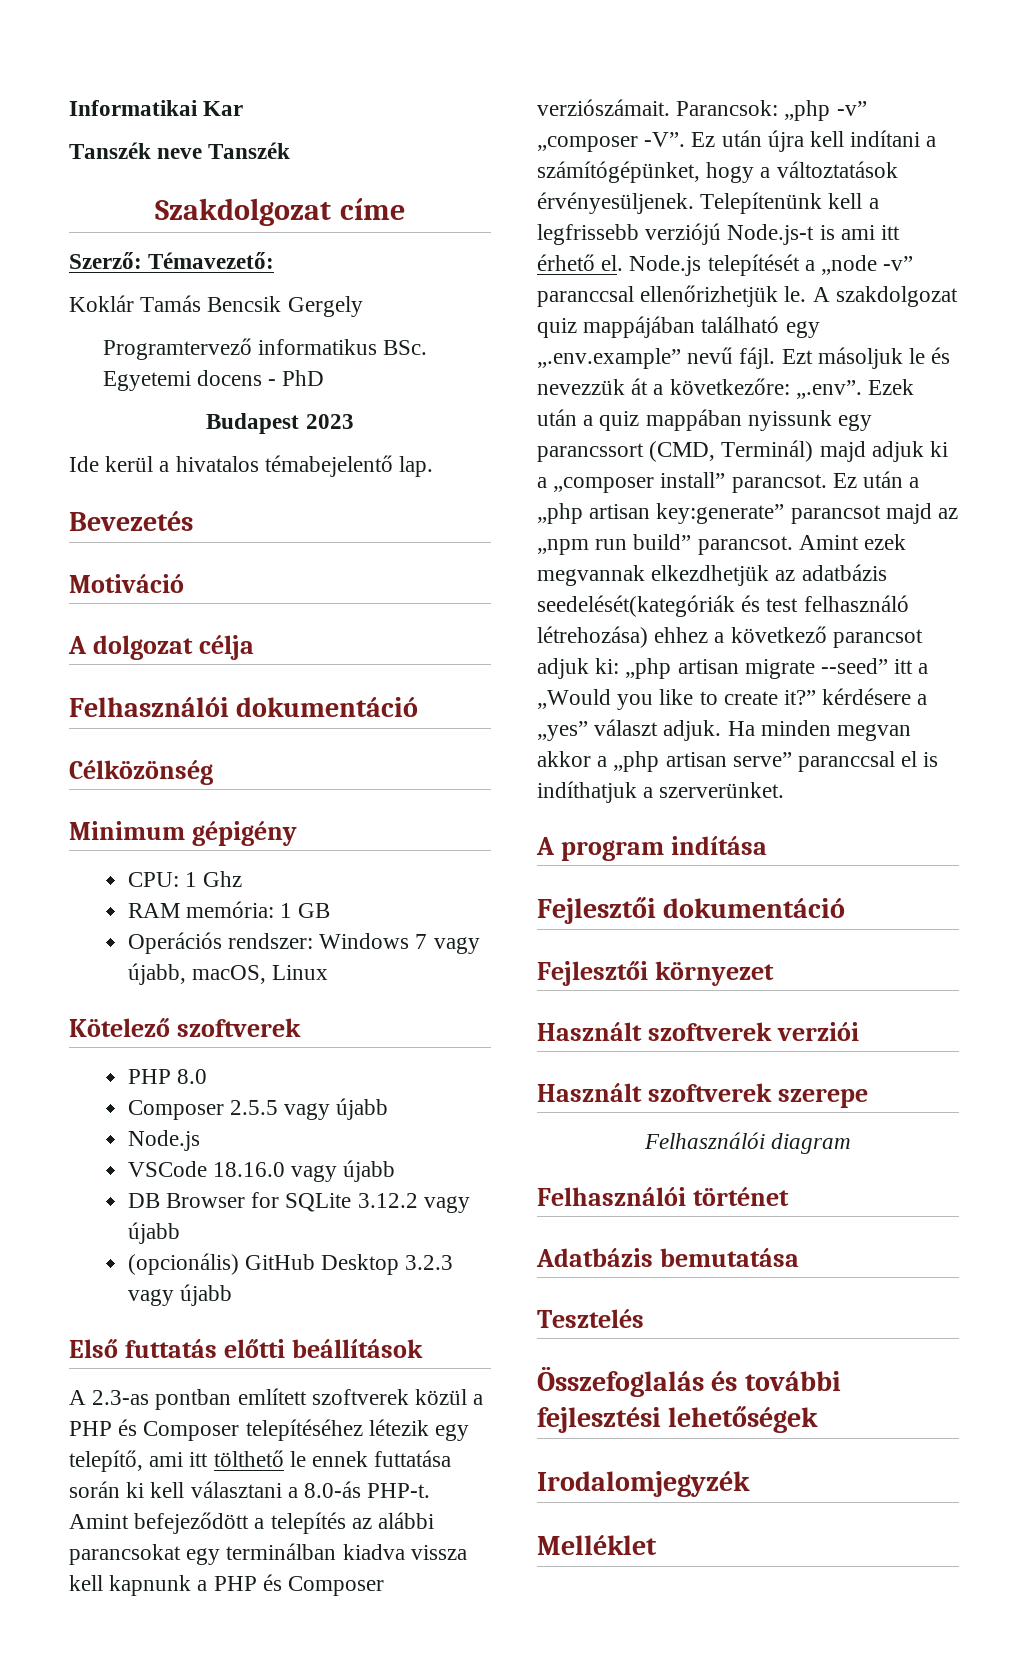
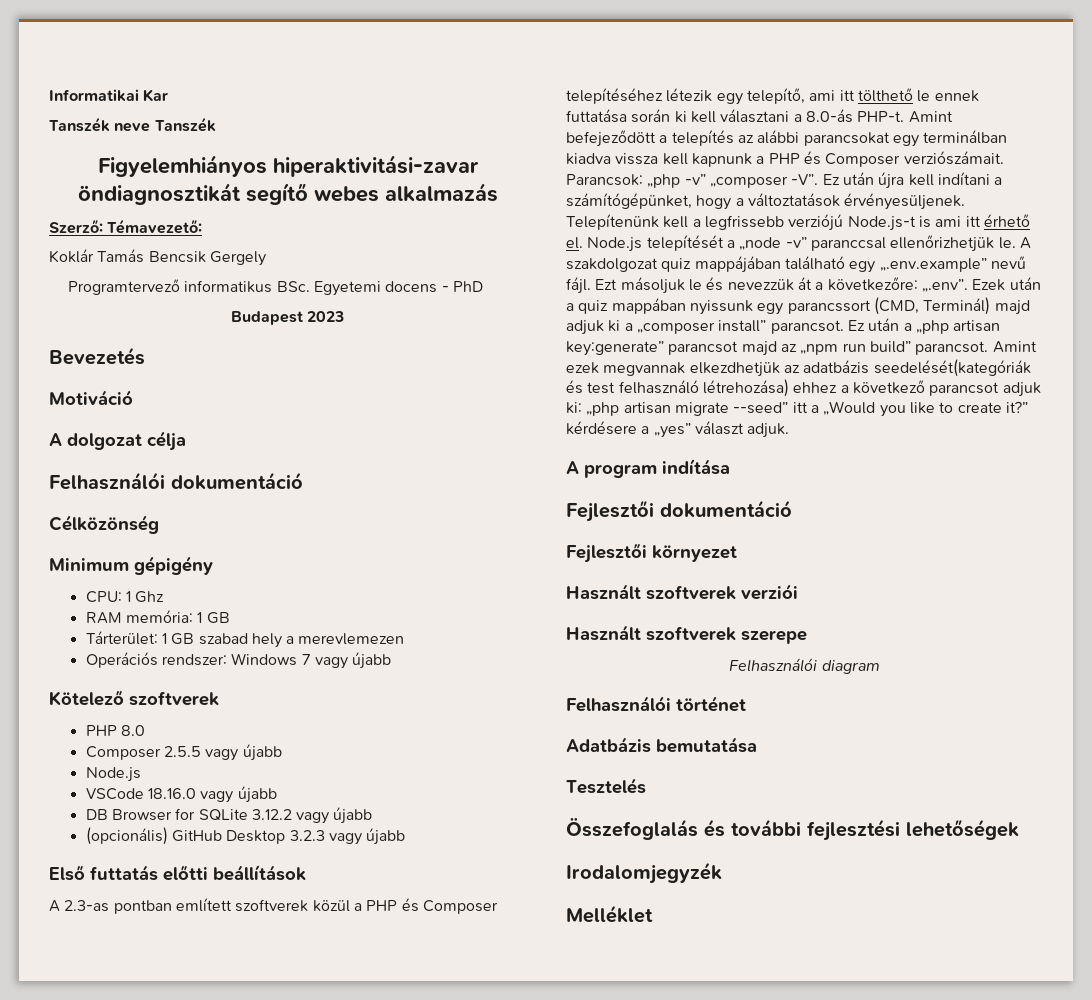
[155,198,405,226] Szakdolgozat címe -> [97,155,479,177] [77,183,498,205] Figyelemhiányos hiperaktivitási-zavar öndiagnosztikát segítő webes alkalmazás
[69,455,434,477] // Ide kerül a hivatalos témabejelentő lap. -> (345, 316) none
(331, 910) none -> [85,631,405,648] // Tárterület: 1 GB szabad hely a merevlemezen
[127,963,329,985] újabb, macOS, Linux -> [352,652,392,669] újabb
[727,720,912,741] [537,751,939,772] [537,781,785,803] Ha minden megvan akkor a „php artisan serve” paranccsal el is indíthatjuk a szerverünket. -> (790, 430) none

